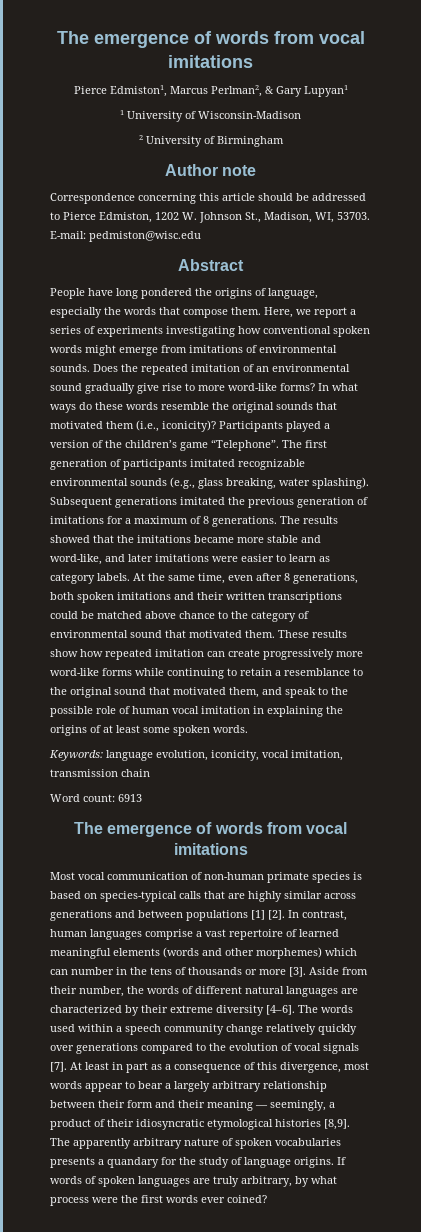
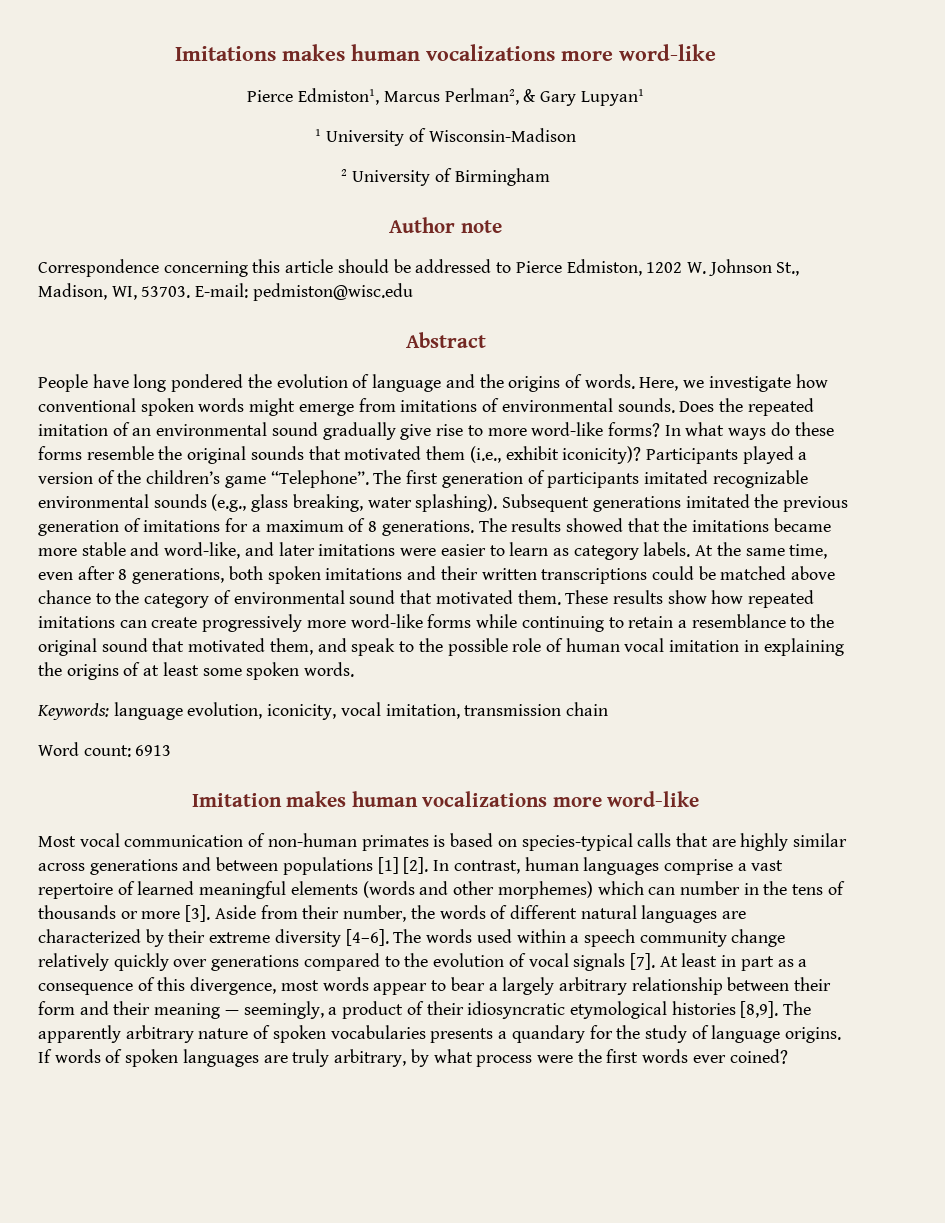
[56,31,365,48] [168,55,253,68] The emergence of words from vocal imitations -> [175,44,716,61] Imitations makes human vocalizations more word-like
[215,288,318,299] [50,307,356,318] [50,326,235,337] origins of language, especially the words that compose them. Here, we report a series of experiments investigating -> [276,374,791,392] evolution of language and the origins of words. Here, we investigate
[126,402,158,410] words -> [38,446,82,460] forms
(159, 426) none -> [505,446,559,460] exhibit
[155,649,204,657] imitation -> [38,616,115,628] imitations
[73,822,348,837] [173,843,248,855] The emergence of words from vocal imitations -> [191,791,700,807] Imitation makes human vocalizations more word-like
[267,872,350,883] primate species -> [361,835,429,851] primates

